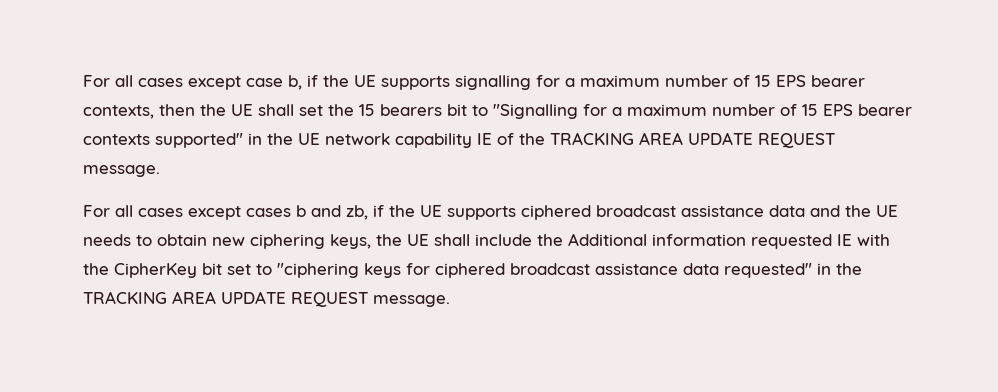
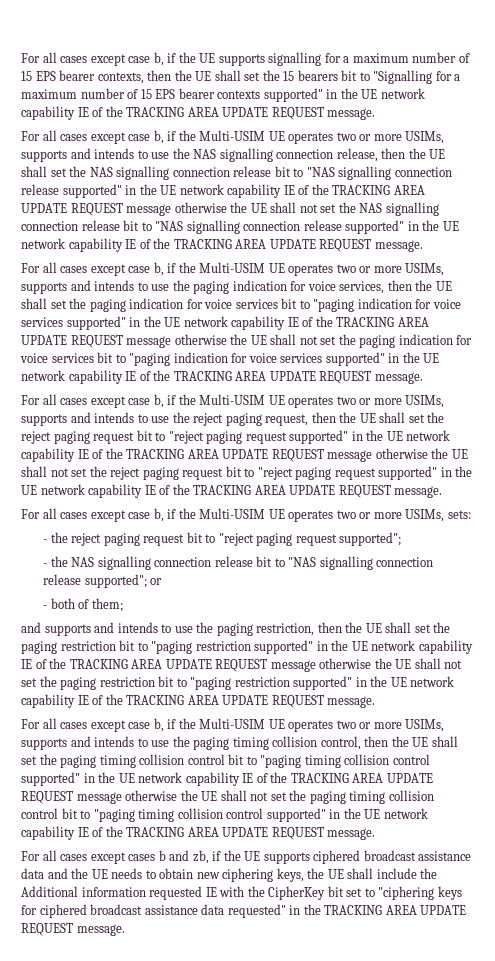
(160, 171) none -> [21,130,445,144] [21,148,446,162] [21,166,452,180] [21,184,425,198] [21,202,439,216] [21,220,459,234] [21,238,423,252] [21,262,445,276] [21,280,452,294] [21,298,461,312] [21,316,429,330] [21,334,473,348] [20,352,440,366] [21,370,423,384] [21,394,445,408] [21,412,445,426] [21,430,451,444] [21,448,468,462] [21,466,473,480] [21,484,443,498] [21,508,471,522] [43,532,402,546] [43,556,434,570] [43,574,163,588] [43,598,123,612] [21,622,451,636] [21,640,473,654] [21,658,463,672] [21,676,455,690] [21,694,376,708] [21,718,445,732] [21,736,458,750] [21,754,430,768] [21,772,433,786] [21,790,434,804] [21,808,428,822] [21,826,376,840] // For all cases except case b, if the Multi-USIM UE operates two or more USIMs, supports and intends to use the NAS signalling connection release, then the UE shall set the NAS signalling connection release bit to "NAS signalling connection release supported" in the UE network capability IE of the TRACKING AREA UPDATE REQUEST message otherwise the UE shall not set the NAS signalling connection release bit to "NAS signalling connection release supported" in the UE network capability IE of the TRACKING AREA UPDATE REQUEST message. // For all cases except case b, if the Multi-USIM UE operates two or more USIMs, supports and intends to use the paging indication for voice services, then the UE shall set the paging indication for voice services bit to "paging indication for voice services supported" in the UE network capability IE of the TRACKING AREA UPDATE REQUEST message otherwise the UE shall not set the paging indication for voice services bit to "paging indication for voice services supported" in the UE network capability IE of the TRACKING AREA UPDATE REQUEST message. // For all cases except case b, if the Multi-USIM UE operates two or more USIMs, supports and intends to use the reject paging request, then the UE shall set the reject paging request bit to "reject paging request supported" in the UE network capability IE of the TRACKING AREA UPDATE REQUEST message otherwise the UE shall not set the reject paging request bit to "reject paging request supported" in the UE network capability IE of the TRACKING AREA UPDATE REQUEST message. // For all cases except case b, if the Multi-USIM UE operates two or more USIMs, sets: // - the reject paging request bit to "reject paging request supported"; // - the NAS signalling connection release bit to "NAS signalling connection release supported"; or // - both of them; // and supports and intends to use the paging restriction, then the UE shall set the paging restriction bit to "paging restriction supported" in the UE network capability IE of the TRACKING AREA UPDATE REQUEST message otherwise the UE shall not set the paging restriction bit to "paging restriction supported" in the UE network capability IE of the TRACKING AREA UPDATE REQUEST message. // For all cases except case b, if the Multi-USIM UE operates two or more USIMs, supports and intends to use the paging timing collision control, then the UE shall set the paging timing collision control bit to "paging timing collision control supported" in the UE network capability IE of the TRACKING AREA UPDATE REQUEST message otherwise the UE shall not set the paging timing collision control bit to "paging timing collision control supported" in the UE network capability IE of the TRACKING AREA UPDATE REQUEST message.

